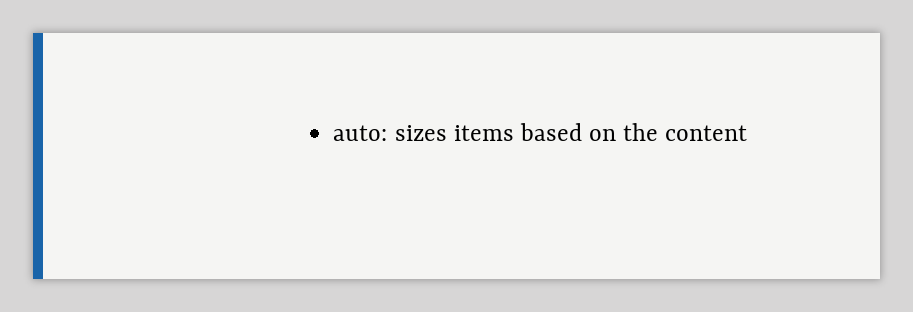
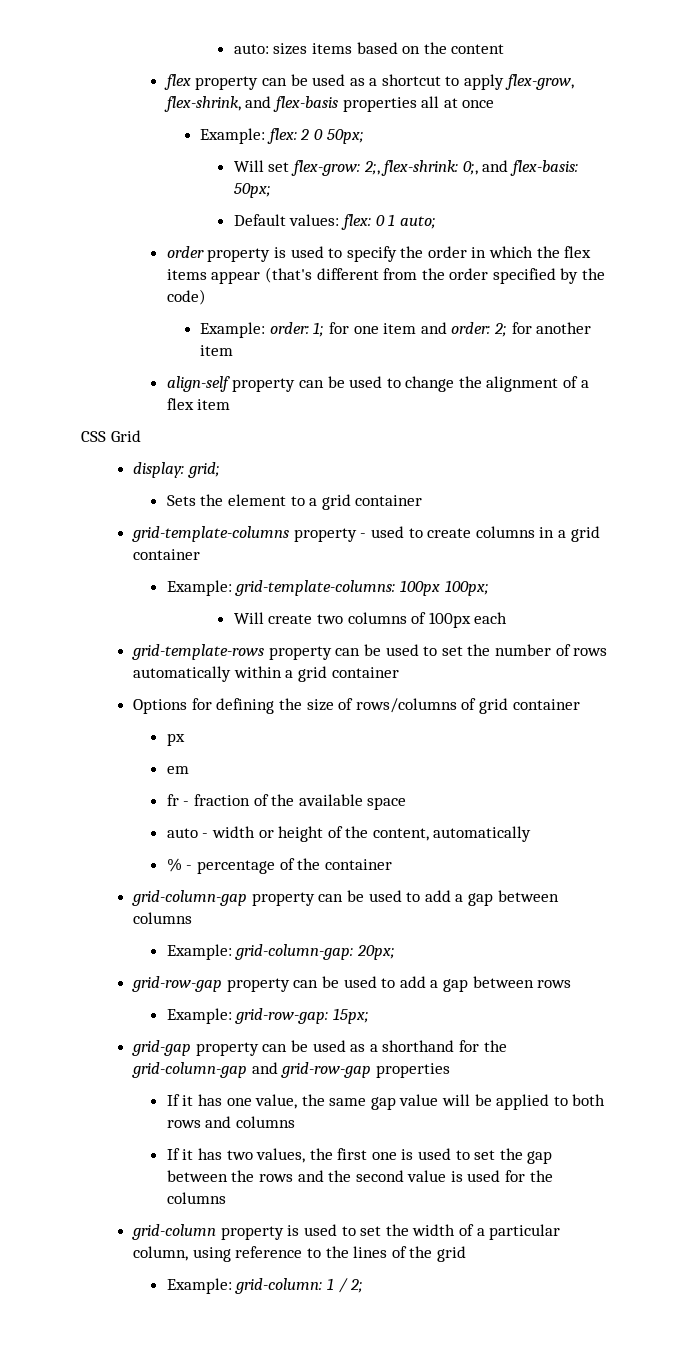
(748, 133) none -> [163,74,574,90] [163,96,495,112] [200,128,364,144] [233,160,578,176] [233,183,271,198] [233,214,436,230] [166,246,592,262] [166,267,606,284] [166,289,206,305] [200,322,592,338] [200,345,234,356] [166,376,589,392] [166,398,231,410] [81,430,141,442] [133,462,220,478] [166,494,423,510] [132,526,600,542] [133,549,201,560] [166,580,489,596] [233,612,508,628] [132,644,608,660] [133,666,399,682] [133,698,580,714] [166,733,185,746] [166,766,189,774] [166,794,407,810] [166,826,532,842] [166,858,392,874] [132,890,559,906] [133,912,193,924] [166,944,395,960] [132,976,572,992] [166,1008,369,1024] [132,1040,507,1056] [132,1062,450,1078] [166,1094,606,1110] [166,1116,295,1128] [166,1148,553,1164] [166,1170,553,1182] [166,1192,226,1204] [132,1224,561,1240] [133,1246,466,1262] [166,1278,364,1294] // flex property can be used as a shortcut to apply flex-grow, flex-shrink, and flex-basis properties all at once // Example: flex: 2 0 50px; // Will set flex-grow: 2;, flex-shrink: 0;, and flex-basis: 50px; // Default values: flex: 0 1 auto; // order property is used to specify the order in which the flex items appear (that's different from the order specified by the code) // Example: order: 1; for one item and order: 2; for another item // align-self property can be used to change the alignment of a flex item // CSS Grid // display: grid; // Sets the element to a grid container // grid-template-columns property - used to create columns in a grid container // Example: grid-template-columns: 100px 100px; // Will create two columns of 100px each // grid-template-rows property can be used to set the number of rows automatically within a grid container // Options for defining the size of rows/columns of grid container // px // em // fr - fraction of the available space // auto - width or height of the content, automatically // % - percentage of the container // grid-column-gap property can be used to add a gap between columns // Example: grid-column-gap: 20px; // grid-row-gap property can be used to add a gap between rows // Example: grid-row-gap: 15px; // grid-gap property can be used as a shorthand for the grid-column-gap and grid-row-gap properties // If it has one value, the same gap value will be applied to both rows and columns // If it has two values, the first one is used to set the gap between the rows and the second value is used for the columns // grid-column property is used to set the width of a particular column, using reference to the lines of the grid // Example: grid-column: 1 / 2;

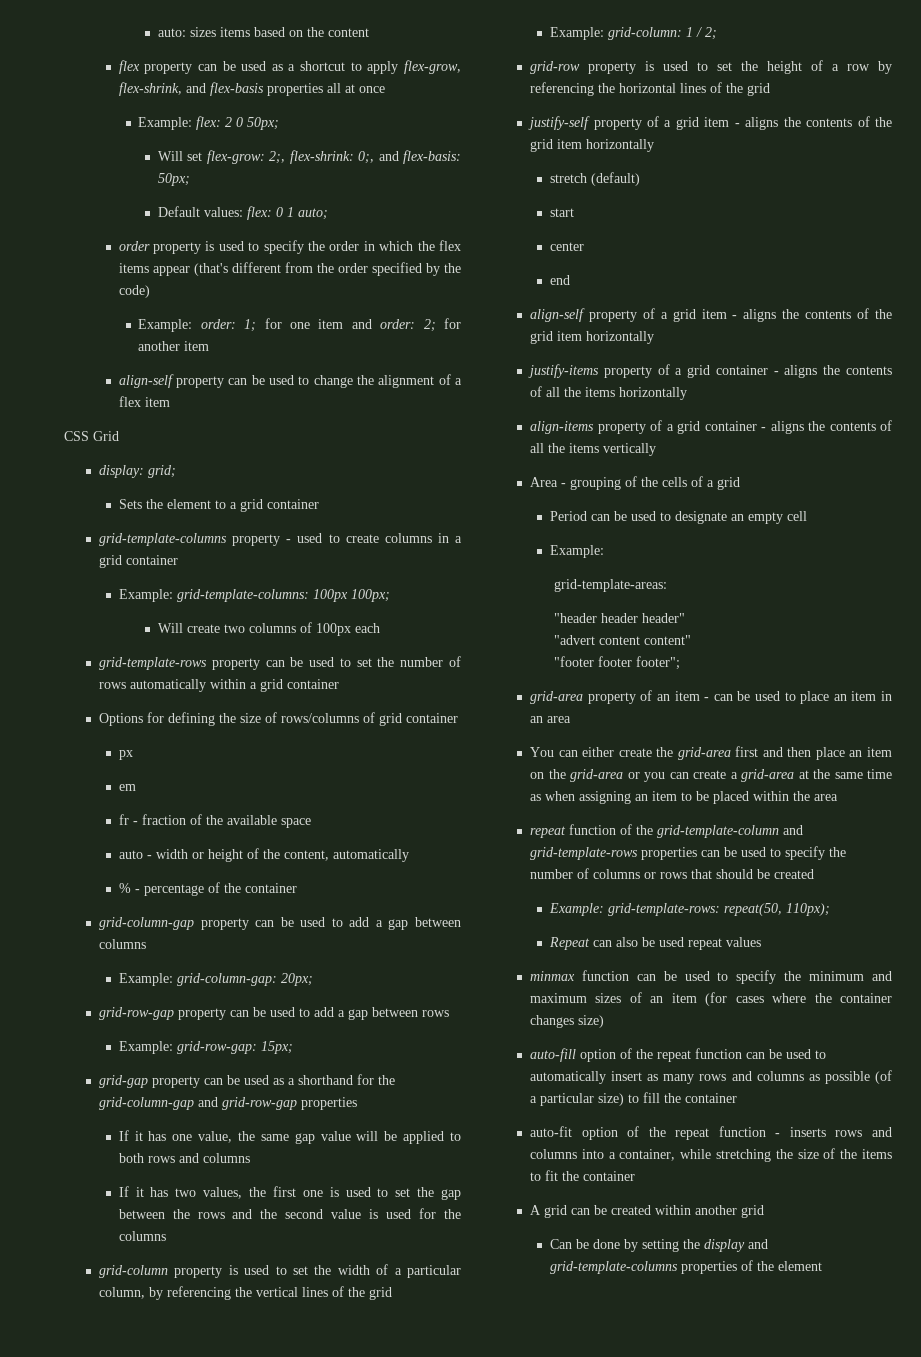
[192,1246,349,1262] using reference to the -> [149,1286,299,1300] by referencing the vertical
(364, 1286) none -> [530,60,892,74] [530,82,771,96] [528,116,892,130] [530,139,655,152] [549,172,640,186] [549,208,574,217] [549,242,584,251] [549,275,570,285] [530,308,892,322] [530,331,655,344] [528,364,892,378] [530,386,688,400] [530,420,892,434] [530,443,657,456] [530,476,741,490] [549,511,807,524] [549,545,604,558] [553,579,667,592] [553,613,685,623] [553,635,691,645] [553,656,680,670] [530,690,892,704] [530,716,572,723] [530,746,893,760] [530,769,893,782] [530,791,839,804] [530,824,804,838] [530,846,847,860] [530,868,815,879] [548,903,830,916] [548,937,761,950] [530,970,892,984] [530,992,892,1006] [530,1015,605,1028] [530,1048,827,1062] [530,1070,893,1084] [530,1092,738,1106] [530,1126,892,1140] [530,1148,892,1162] [530,1170,636,1181] [530,1205,765,1218] [549,1239,768,1252] [549,1260,822,1274] // grid-row property is used to set the height of a row by referencing the horizontal lines of the grid // justify-self property of a grid item - aligns the contents of the grid item horizontally // stretch (default) // start // center // end // align-self property of a grid item - aligns the contents of the grid item horizontally // justify-items property of a grid container - aligns the contents of all the items horizontally // align-items property of a grid container - aligns the contents of all the items vertically // Area - grouping of the cells of a grid // Period can be used to designate an empty cell // Example: // grid-template-areas: // "header header header" // "advert content content" // "footer footer footer"; // grid-area property of an item - can be used to place an item in an area // You can either create the grid-area first and then place an item on the grid-area or you can create a grid-area at the same time as when assigning an item to be placed within the area // repeat function of the grid-template-column and grid-template-rows properties can be used to specify the number of columns or rows that should be created // Example: grid-template-rows: repeat(50, 110px); // Repeat can also be used repeat values // minmax function can be used to specify the minimum and maximum sizes of an item (for cases where the container changes size) // auto-fill option of the repeat function can be used to automatically insert as many rows and columns as possible (of a particular size) to fill the container // auto-fit option of the repeat function - inserts rows and columns into a container, while stretching the size of the items to fit the container // A grid can be created within another grid // Can be done by setting the display and grid-template-columns properties of the element

